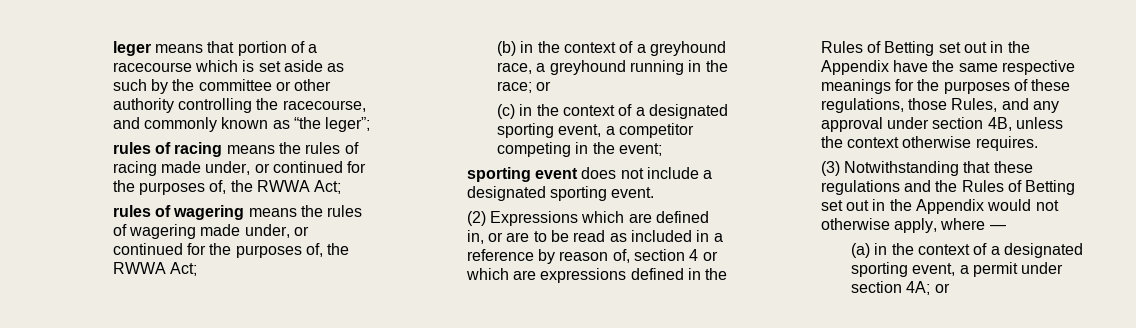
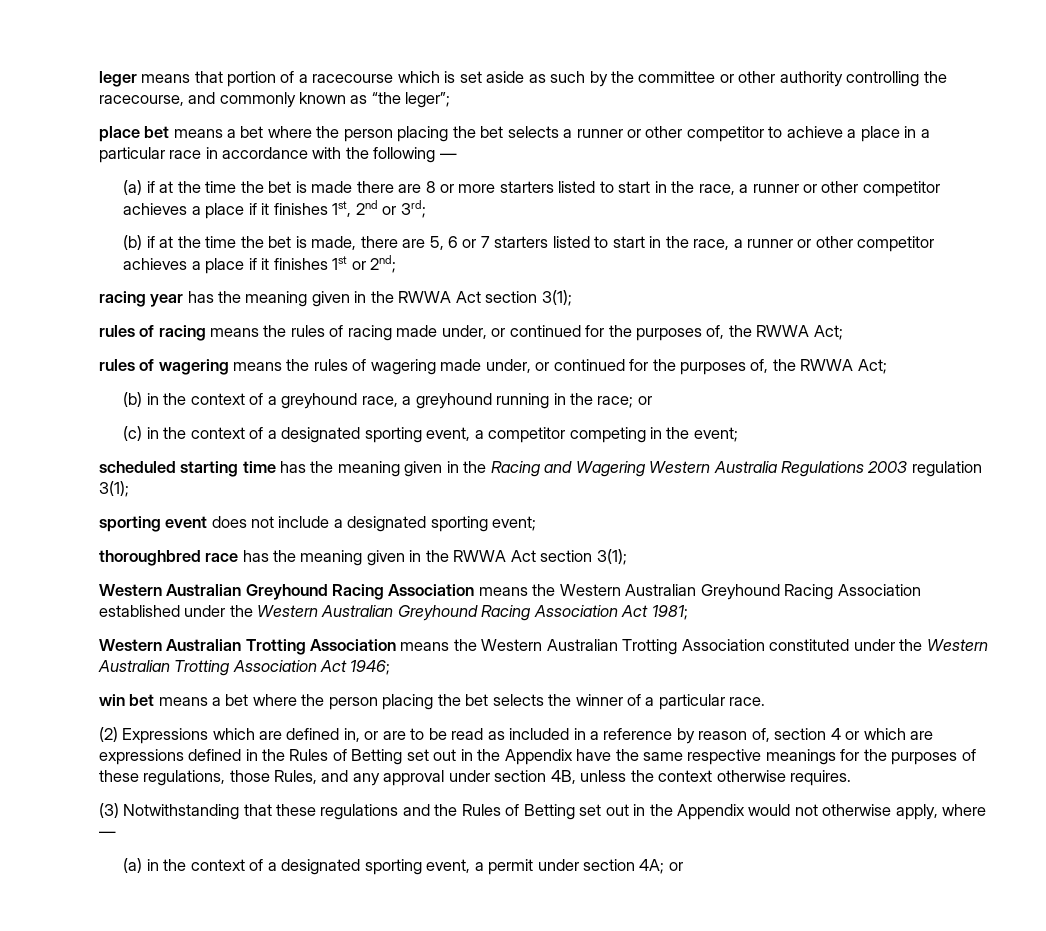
(371, 124) none -> [98,126,930,142] [98,147,457,163] [123,180,940,197] [123,200,426,219] [123,235,935,252] [123,255,397,274] [98,290,572,307] // place bet means a bet where the person placing the bet selects a runner or other competitor to achieve a place in a particular race in accordance with the following — // (a) if at the time the bet is made there are 8 or more starters listed to start in the race, a runner or other competitor achieves a place if it finishes 1st, 2nd or 3rd; // (b) if at the time the bet is made, there are 5, 6 or 7 starters listed to start in the race, a runner or other competitor achieves a place if it finishes 1st or 2nd; // racing year has the meaning given in the RWWA Act section 3(1);
(663, 149) none -> [98,461,982,477] [98,481,129,497] // scheduled starting time has the meaning given in the Racing and Wagering Western Australia Regulations 2003 regulation 3(1);
[611,187,655,198] event. -> [492,516,537,531] [98,549,627,566] [98,584,921,600] [98,605,688,621] [98,639,988,655] [97,660,391,676] [98,694,766,710] event; // thoroughbred race has the meaning given in the RWWA Act section 3(1); // Western Australian Greyhound Racing Association means the Western Australian Greyhound Racing Association established under the Western Australian Greyhound Racing Association Act 1981; // Western Australian Trotting Association means the Western Australian Trotting Association constituted under the Western Australian Trotting Association Act 1946; // win bet means a bet where the person placing the bet selects the winner of a particular race.

